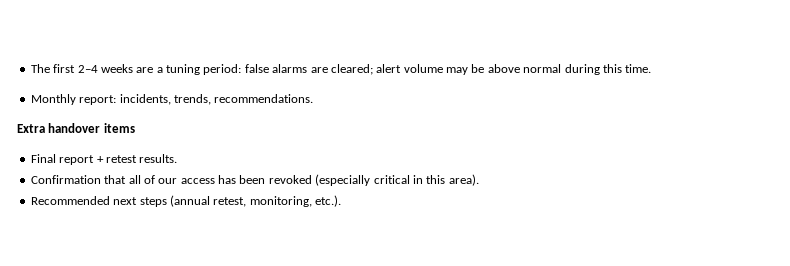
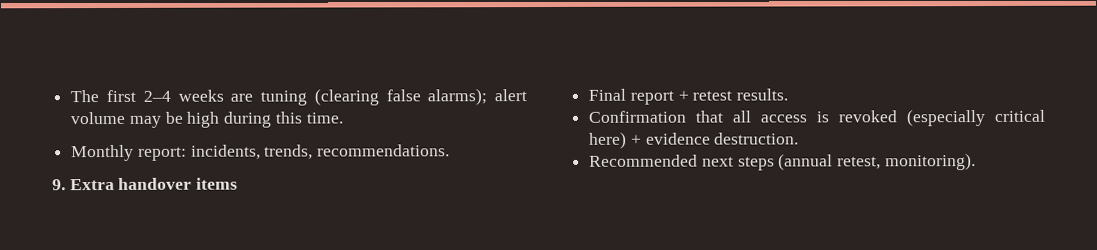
[156,64,373,75] a tuning period: false alarms are cleared; -> [260,88,488,106] tuning (clearing false alarms);
[487,64,562,73] above normal -> [186,111,221,128] high
(314, 98) none -> [52,179,66,191] 9.
[143,174,479,186] of our access has been revoked (especially critical in this area). -> [760,109,1045,127] [589,131,800,149] access is revoked (especially critical here) + evidence destruction.
[249,195,341,207] monitoring, etc.). -> [884,153,976,171] monitoring).

